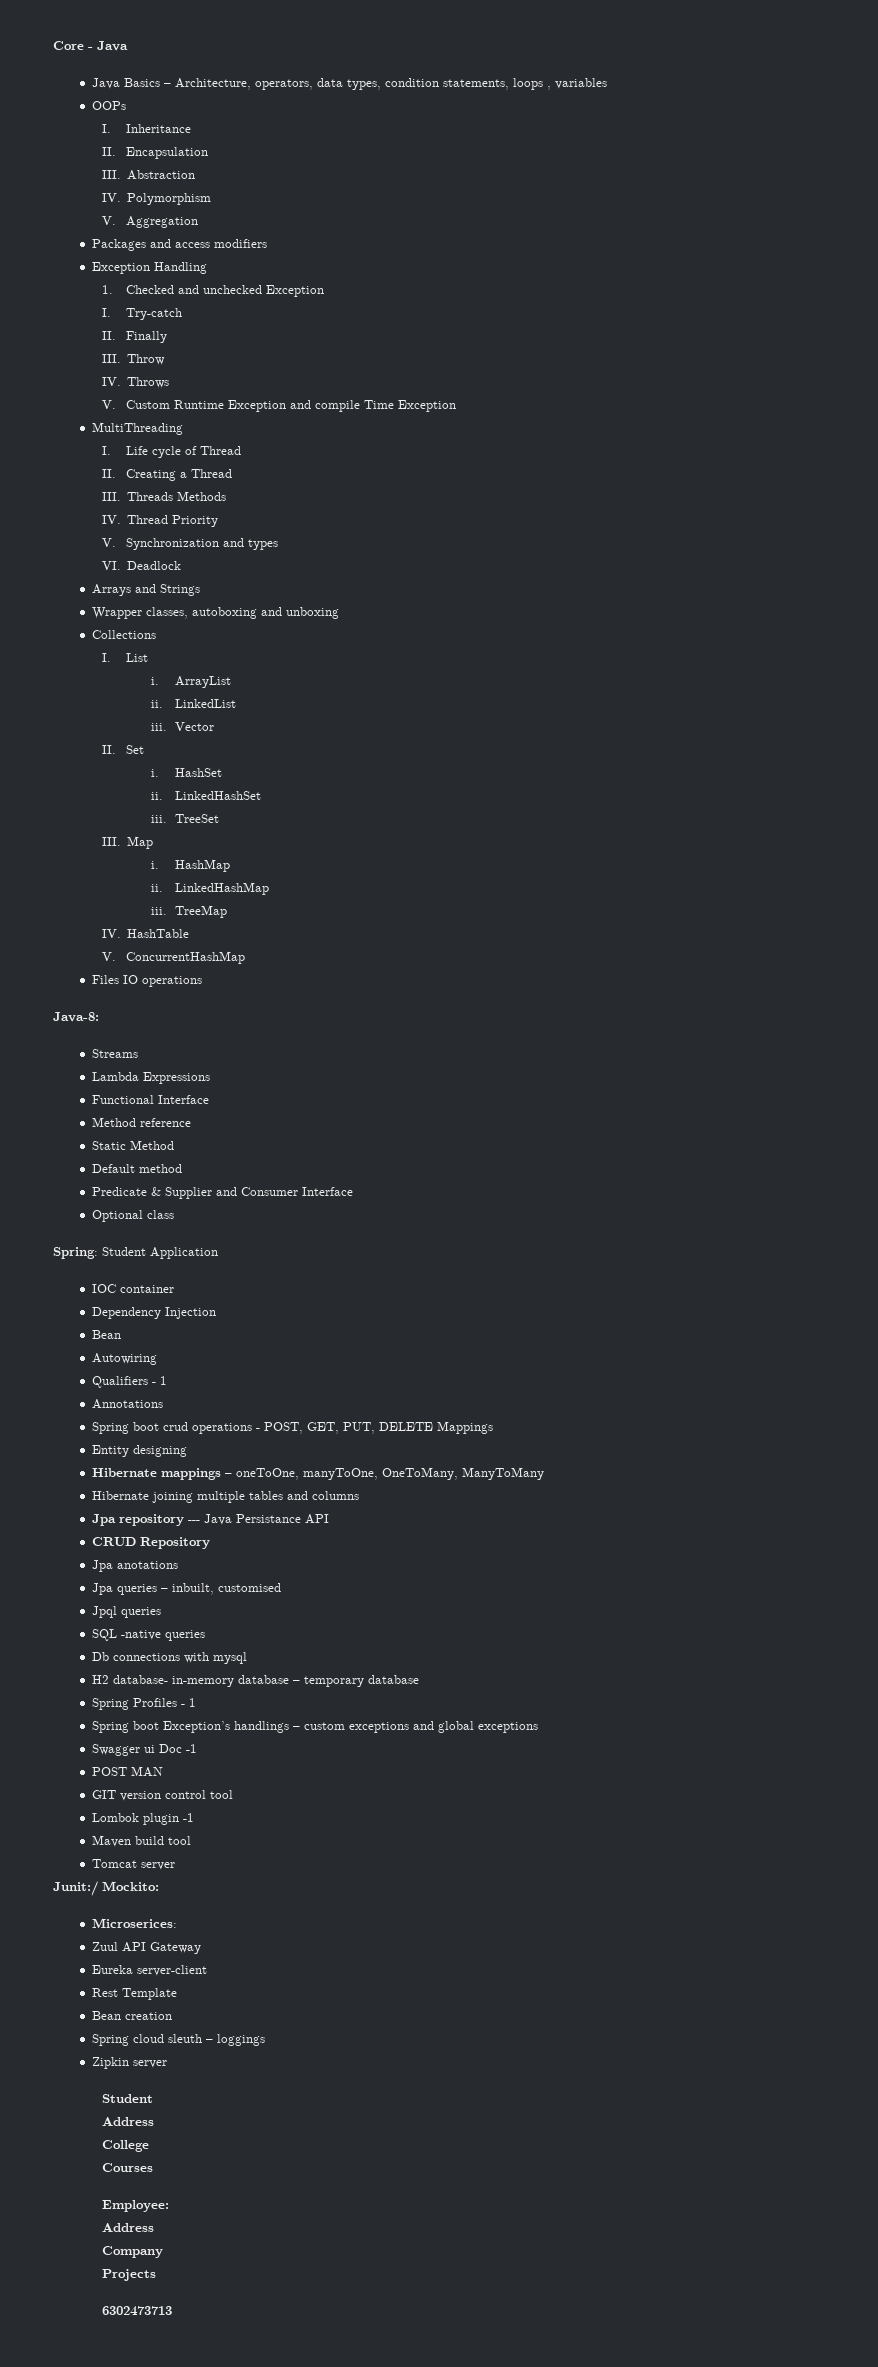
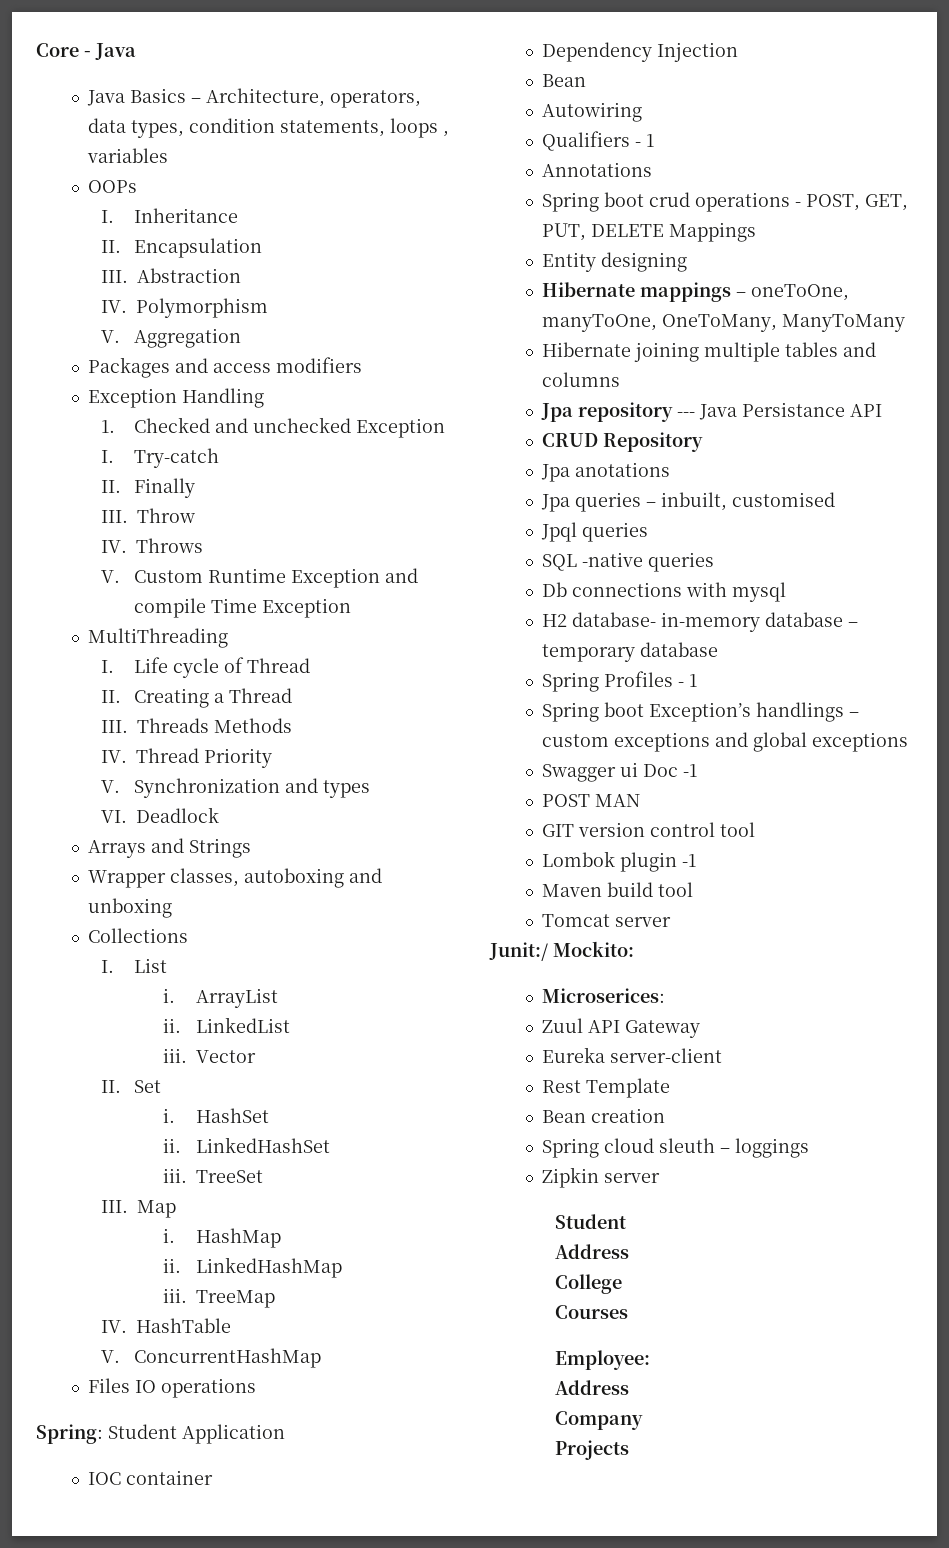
[53,1012,99,1022] [91,1049,138,1058] [91,1072,210,1084] [91,1095,209,1104] [91,1117,191,1127] [91,1140,174,1150] [91,1164,182,1173] [91,1187,353,1199] [91,1210,174,1222] // Java-8: // Streams // Lambda Expressions // Functional Interface // Method reference // Static Method // Default method // Predicate & Supplier and Consumer Interface // Optional class -> (257, 1388) none
[101,2306,172,2316] // 6302473713 -> (630, 1450) none

